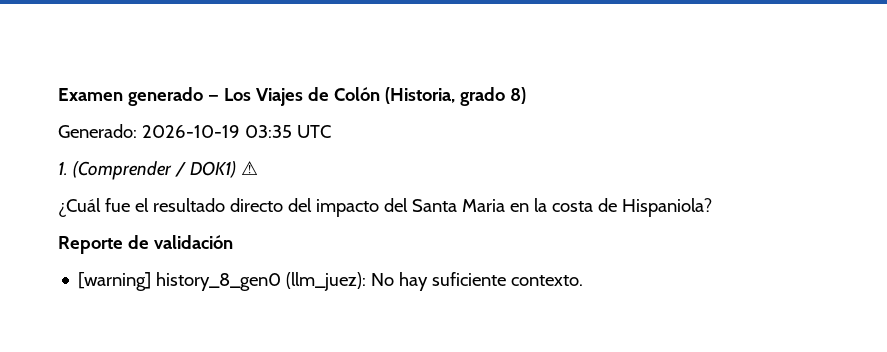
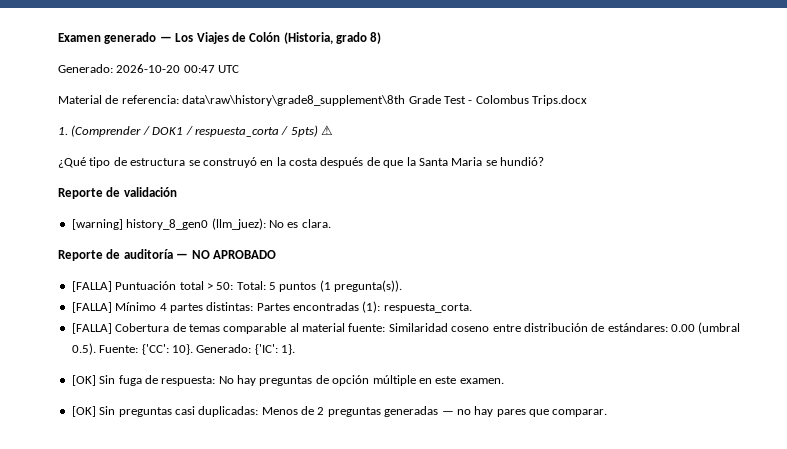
[141,125,292,138] 2026-10-19 03:35 -> [116,64,215,73] 2026-10-20 00:47
[58,161,258,180] [58,198,712,217] 1. (Comprender / DOK1) ⚠ // ¿Cuál fue el resultado directo del impacto del Santa Maria en la costa de Hispaniola? -> [58,95,587,106] [58,125,333,137] [58,157,544,168] Material de referencia: data\raw\history\grade8_supplement\8th Grade Test - Colombus Trips.docx // 1. (Comprender / DOK1 / respuesta_corta / 5pts) ⚠ // ¿Qué tipo de estructura se construyó en la costa después de que la Santa Maria se hundió?
[399,272,584,291] hay suficiente contexto. -> [287,219,331,228] [58,249,276,261] [71,280,403,292] [71,301,472,313] [71,322,741,334] [71,343,295,355] [71,375,504,386] [71,406,608,417] es clara. // Reporte de auditoría — NO APROBADO // [FALLA] Puntuación total > 50: Total: 5 puntos (1 pregunta(s)). // [FALLA] Mínimo 4 partes distintas: Partes encontradas (1): respuesta_corta. // [FALLA] Cobertura de temas comparable al material fuente: Similaridad coseno entre distribución de estándares: 0.00 (umbral 0.5). Fuente: {'CC': 10}. Generado: {'IC': 1}. // [OK] Sin fuga de respuesta: No hay preguntas de opción múltiple en este examen. // [OK] Sin preguntas casi duplicadas: Menos de 2 preguntas generadas — no hay pares que comparar.

